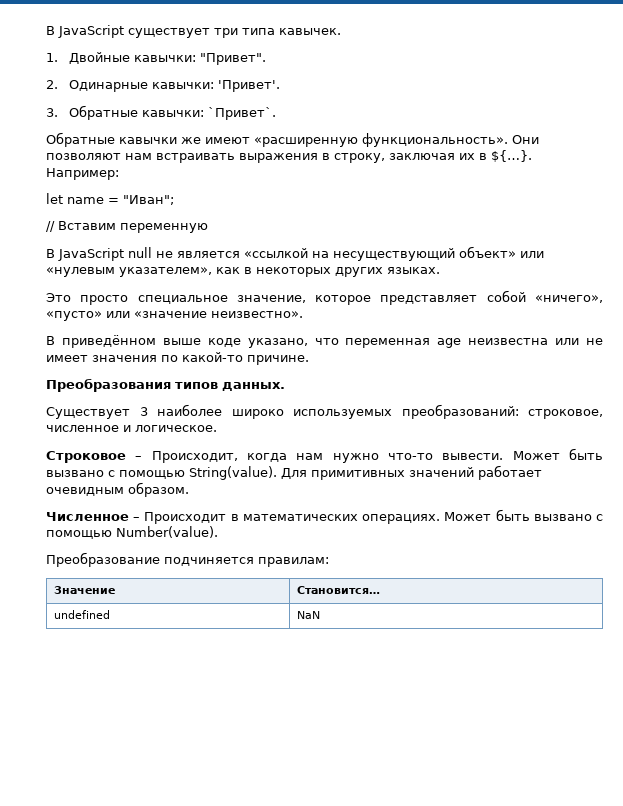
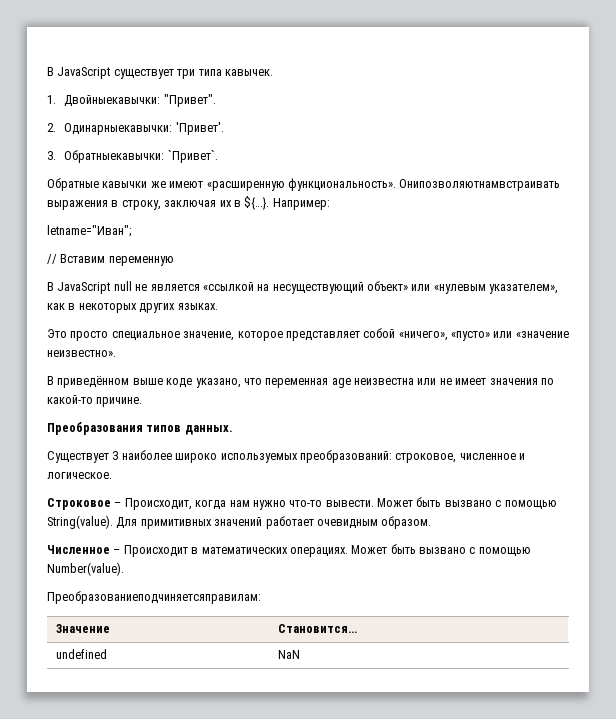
[68,52,196,64] Двойные кавычки: -> [64,95,161,107] Двойныекавычки:
[68,80,214,92] Одинарные кавычки: -> [64,123,173,135] Одинарныекавычки:
[68,105,204,120] Обратные кавычки: -> [64,150,165,163] Обратныекавычки:
[512,135,539,144] [46,153,235,163] Они позволяют нам встраивать -> [399,179,561,191] Онипозволяютнамвстраивать
[46,193,174,205] let name = "Иван"; -> [47,225,131,237] letname="Иван";
[46,552,329,567] Преобразование подчиняется правилам: -> [47,591,261,604] Преобразованиеподчиняетсяправилам:

